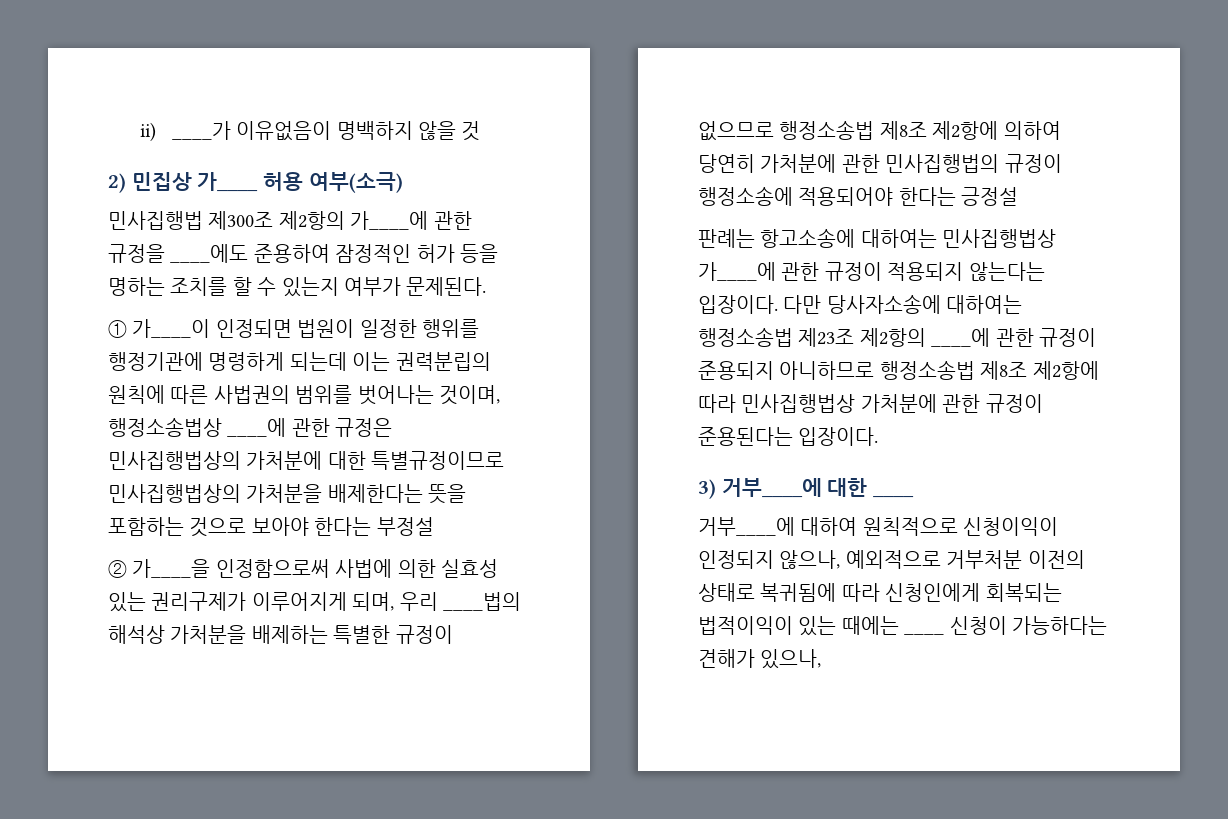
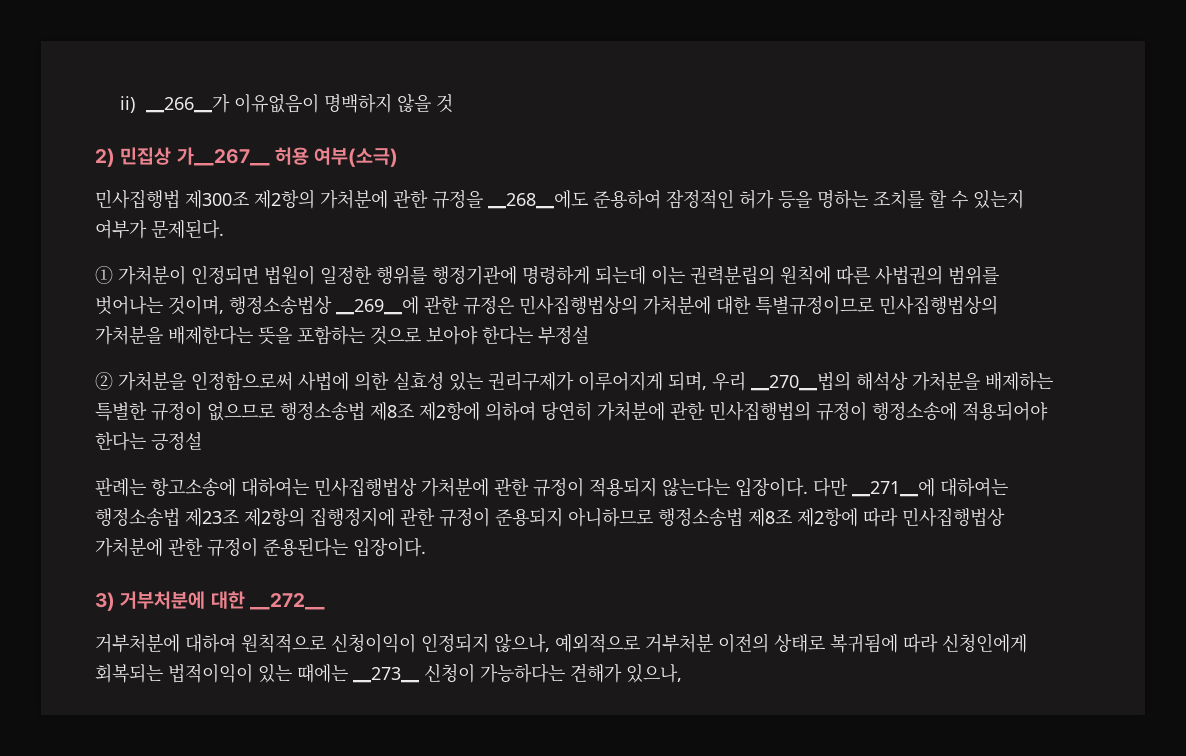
[171,121,231,140] ____가 -> [145,94,230,113] ▁266▁가
[197,172,259,192] 가____ -> [176,147,270,166] 가▁267▁
[350,211,429,230] 가____에 -> [320,189,388,209] 가처분에
[170,244,249,263] ____에도 -> [488,190,588,209] ▁268▁에도
[132,319,211,338] 가____이 -> [118,265,186,285] 가처분이
[227,418,287,437] ____에 -> [336,296,419,315] ▁269▁에
[132,559,211,578] 가____을 -> [118,371,186,391] 가처분을
[443,592,521,611] ____법의 -> [751,371,851,391] ▁270▁법의
[698,262,776,281] 가____에 -> [421,477,489,497] 가처분에
[826,294,941,314] 당사자소송에 -> [852,478,935,497] ▁271▁에
[931,328,991,347] ____에 -> [310,507,395,527] 집행정지에
[721,478,915,498] [698,517,795,536] 거부____에 대한 ____ // 거부____에 -> [120,591,325,610] [95,633,180,653] 거부처분에 대한 ▁272▁ // 거부처분에
[904,632,945,635] ____ -> [353,667,419,683] ▁273▁

